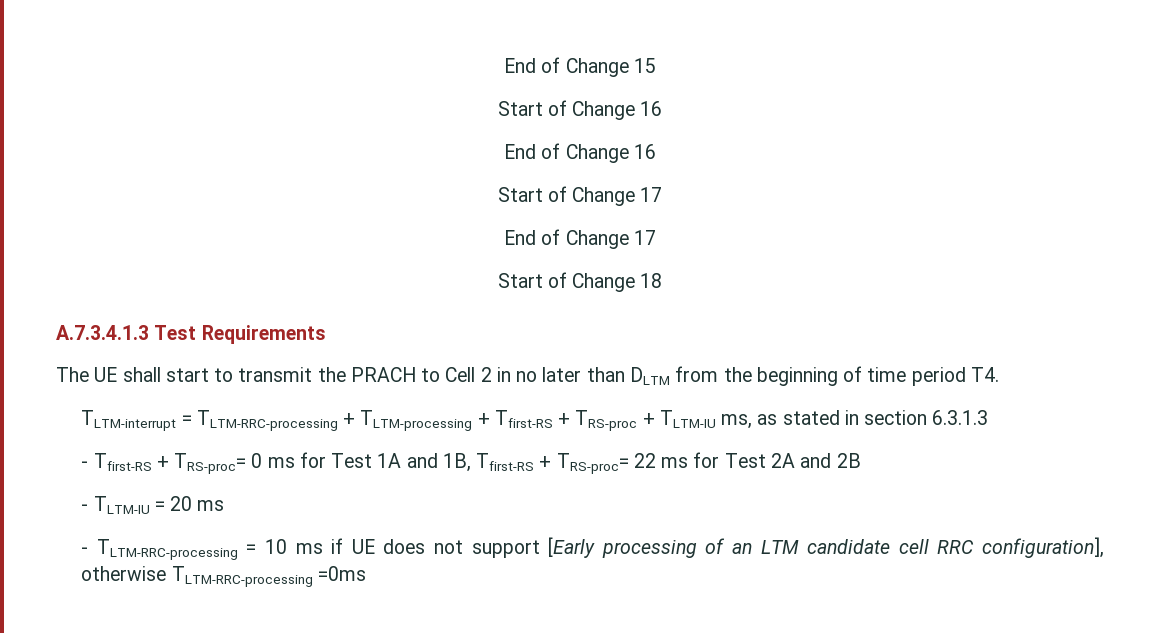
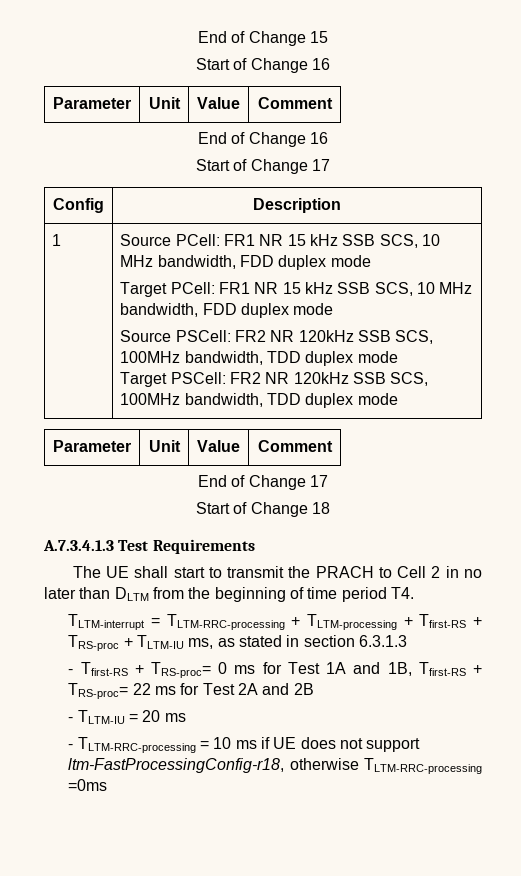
(663, 108) none -> [53,97,131,109] [148,97,181,109] [197,97,240,109] [257,97,333,109] // Parameter | Unit | Value | Comment
(663, 194) none -> [53,198,104,213] [253,198,341,213] [52,234,62,246] [120,234,440,248] [120,255,371,270] [120,282,473,297] [120,303,334,318] [120,330,434,344] [120,351,398,366] [120,372,429,387] [120,393,398,408] [53,440,131,452] [148,440,181,452] [197,440,240,452] [257,440,333,452] // Config | Description // 1 | Source PCell: FR1 NR 15 kHz SSB SCS, 10 MHz bandwidth, FDD duplex mode // Target PCell: FR1 NR 15 kHz SSB SCS, 10 MHz bandwidth, FDD duplex mode // Source PSCell: FR2 NR 120kHz SSB SCS, 100MHz bandwidth, TDD duplex mode // Target PSCell: FR2 NR 120kHz SSB SCS, 100MHz bandwidth, TDD duplex mode // Parameter | Unit | Value | Comment
[548,537,1104,558] [Early processing of an LTM candidate cell RRC configuration], -> [68,758,285,773] ltm-FastProcessingConfig-r18,

